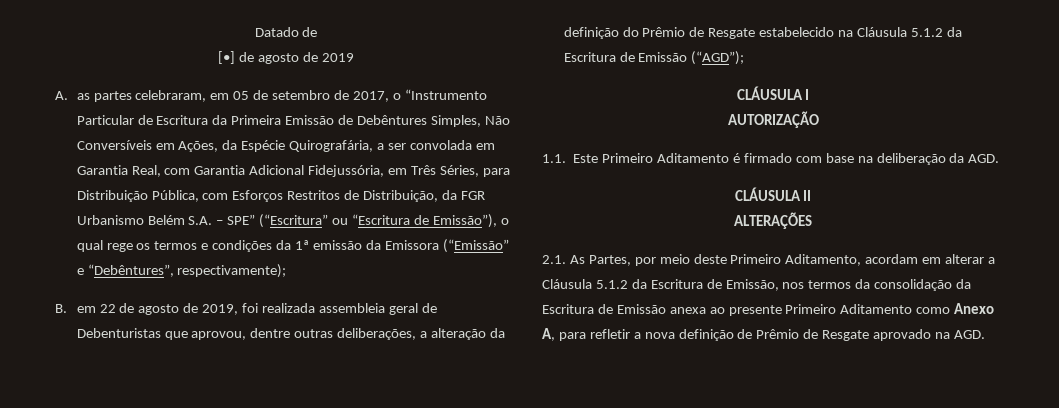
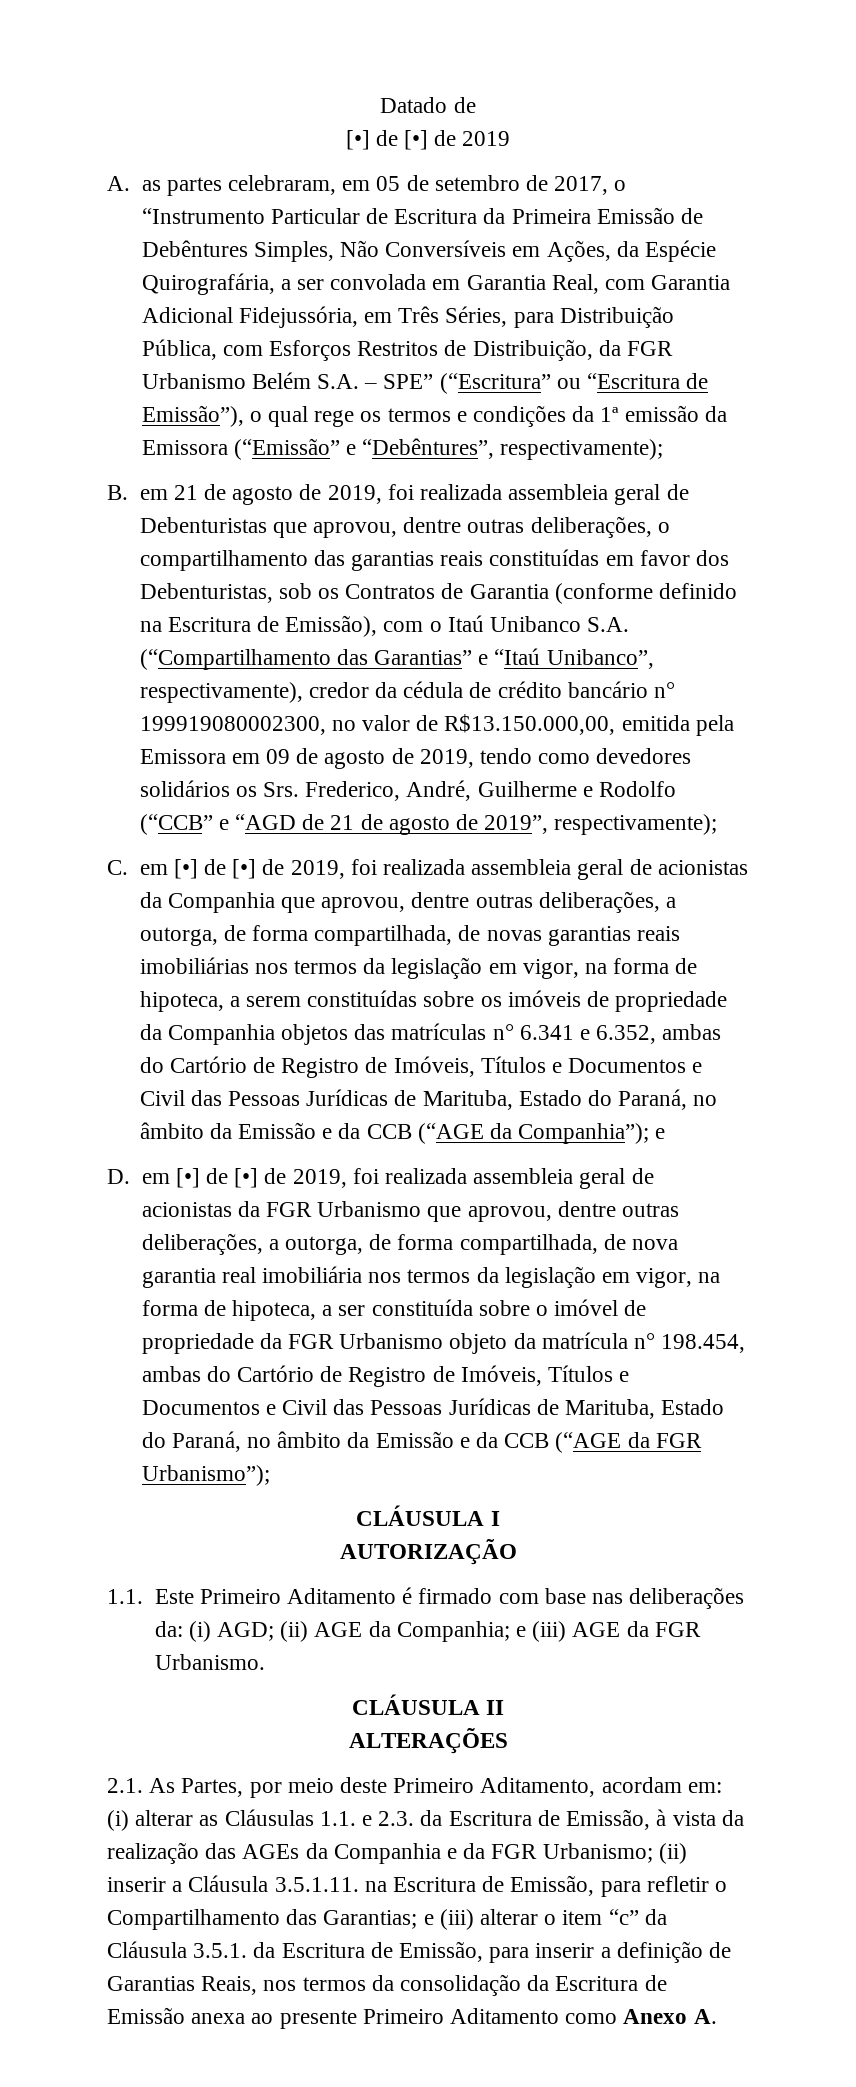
[258,53,299,64] agosto -> [403,130,428,150] [•]
[99,304,116,313] 22 -> [173,485,198,500] 21
[420,328,505,340] [563,27,962,39] [563,51,745,65] a alteração da definição do Prêmio de Resgate estabelecido na Cláusula 5.1.2 da Escritura de Emissão (“AGD”); -> [657,522,670,533] [139,549,729,571] [139,583,737,604] [139,615,630,637] [139,648,654,670] [139,681,675,703] [139,714,734,736] [139,748,692,769] [139,780,676,801] [139,814,718,835] [107,859,748,880] [139,891,676,913] [139,925,680,946] [139,957,698,979] [139,990,728,1012] [139,1023,722,1045] [139,1056,703,1078] [139,1089,718,1110] [139,1122,666,1144] [107,1168,654,1189] [141,1201,679,1222] [141,1233,678,1255] [141,1266,721,1288] [141,1299,647,1321] [141,1332,746,1354] [141,1365,630,1387] [141,1398,725,1419] [141,1431,702,1453] [141,1465,270,1486] o compartilhamento das garantias reais constituídas em favor dos Debenturistas, sob os Contratos de Garantia (conforme definido na Escritura de Emissão), com o Itaú Unibanco S.A. (“Compartilhamento das Garantias” e “Itaú Unibanco”, respectivamente), credor da cédula de crédito bancário n° 199919080002300, no valor de R$13.150.000,00, emitida pela Emissora em 09 de agosto de 2019, tendo como devedores solidários os Srs. Frederico, André, Guilherme e Rodolfo (“CCB” e “AGD de 21 de agosto de 2019”, respectivamente); // C. em [•] de [•] de 2019, foi realizada assembleia geral de acionistas da Companhia que aprovou, dentre outras deliberações, a outorga, de forma compartilhada, de novas garantias reais imobiliárias nos termos da legislação em vigor, na forma de hipoteca, a serem constituídas sobre os imóveis de propriedade da Companhia objetos das matrículas n° 6.341 e 6.352, ambas do Cartório de Registro de Imóveis, Títulos e Documentos e Civil das Pessoas Jurídicas de Marituba, Estado do Paraná, no âmbito da Emissão e da CCB (“AGE da Companhia”); e // D. em [•] de [•] de 2019, foi realizada assembleia geral de acionistas da FGR Urbanismo que aprovou, dentre outras deliberações, a outorga, de forma compartilhada, de nova garantia real imobiliária nos termos da legislação em vigor, na forma de hipoteca, a ser constituída sobre o imóvel de propriedade da FGR Urbanismo objeto da matrícula n° 198.454, ambas do Cartório de Registro de Imóveis, Títulos e Documentos e Civil das Pessoas Jurídicas de Marituba, Estado do Paraná, no âmbito da Emissão e da CCB (“AGE da FGR Urbanismo”);
[857,153,1000,165] na deliberação da AGD. -> [591,1587,745,1609] [154,1621,701,1642] [154,1654,265,1670] nas deliberações da: (i) AGD; (ii) AGE da Companhia; e (iii) AGE da FGR Urbanismo.
[922,254,996,264] [542,279,779,291] em alterar a Cláusula 5.1.2 da Escritura de Emissão, -> [687,1782,722,1793] [107,1809,744,1831] [107,1842,687,1864] [107,1875,728,1897] [107,1909,667,1930] [107,1941,732,1963] [107,1976,258,1995] em: (i) alterar as Cláusulas 1.1. e 2.3. da Escritura de Emissão, à vista da realização das AGEs da Companhia e da FGR Urbanismo; (ii) inserir a Cláusula 3.5.1.11. na Escritura de Emissão, para refletir o Compartilhamento das Garantias; e (iii) alterar o item “c” da Cláusula 3.5.1. da Escritura de Emissão, para inserir a definição de Garantias Reais,
[542,328,985,341] A, para refletir a nova definição de Prêmio de Resgate aprovado na AGD. -> [693,2009,717,2024] A.

